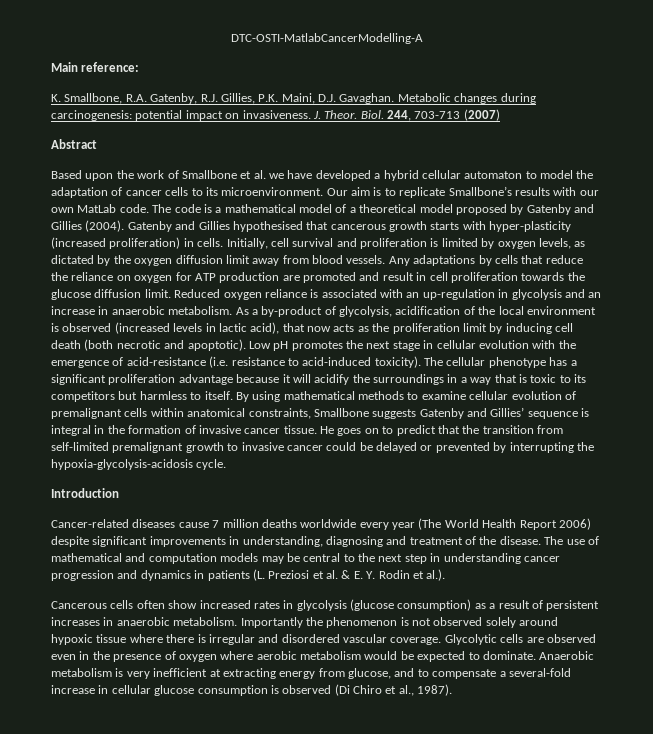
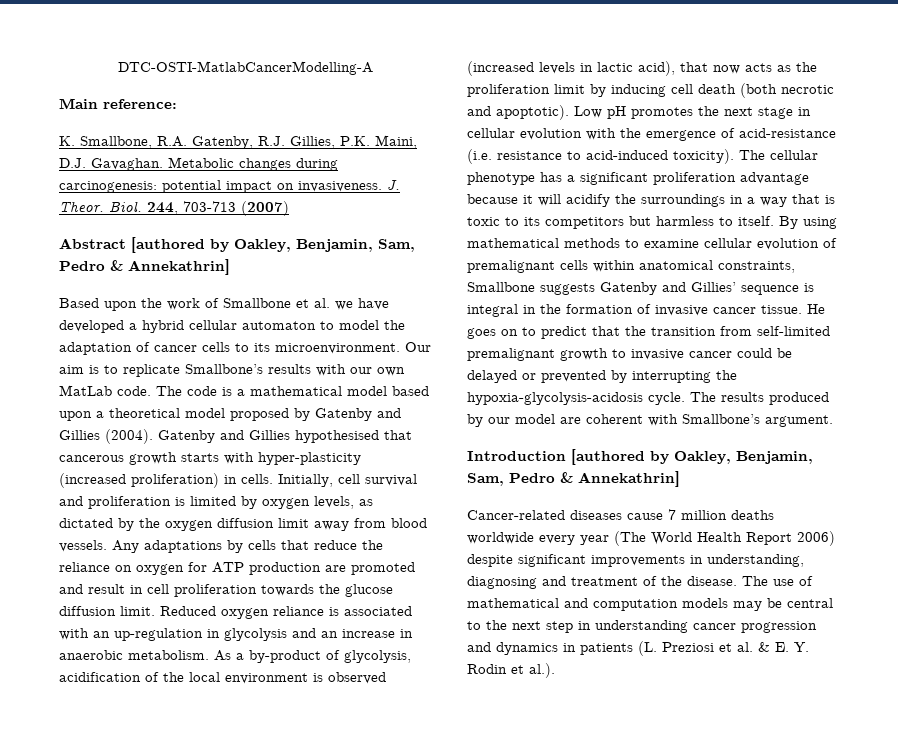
(97, 144) none -> [131,237,415,253] [59,259,230,275] [authored by Oakley, Benjamin, Sam, Pedro & Annekathrin]
[335,204,347,213] of -> [392,386,429,396] [59,411,92,421] based upon
[51,488,119,498] // Introduction -> [690,392,829,405] [467,414,833,427] [467,449,813,465] [467,471,680,487] The results produced by our model are coherent with Smallbone’s argument. // Introduction [authored by Oakley, Benjamin, Sam, Pedro & Annekathrin]
[51,599,600,611] [51,617,559,628] [51,634,596,645] [51,651,595,662] [51,668,571,679] [51,684,453,696] // Cancerous cells often show increased rates in glycolysis (glucose consumption) as a result of persistent increases in anaerobic metabolism. Importantly the phenomenon is not observed solely around hypoxic tissue where there is irregular and disordered vascular coverage. Glycolytic cells are observed even in the presence of oxygen where aerobic metabolism would be expected to dominate. Anaerobic metabolism is very inefficient at extracting energy from glucose, and to compensate a several-fold increase in cellular glucose consumption is observed (Di Chiro et al., 1987). -> (555, 670) none

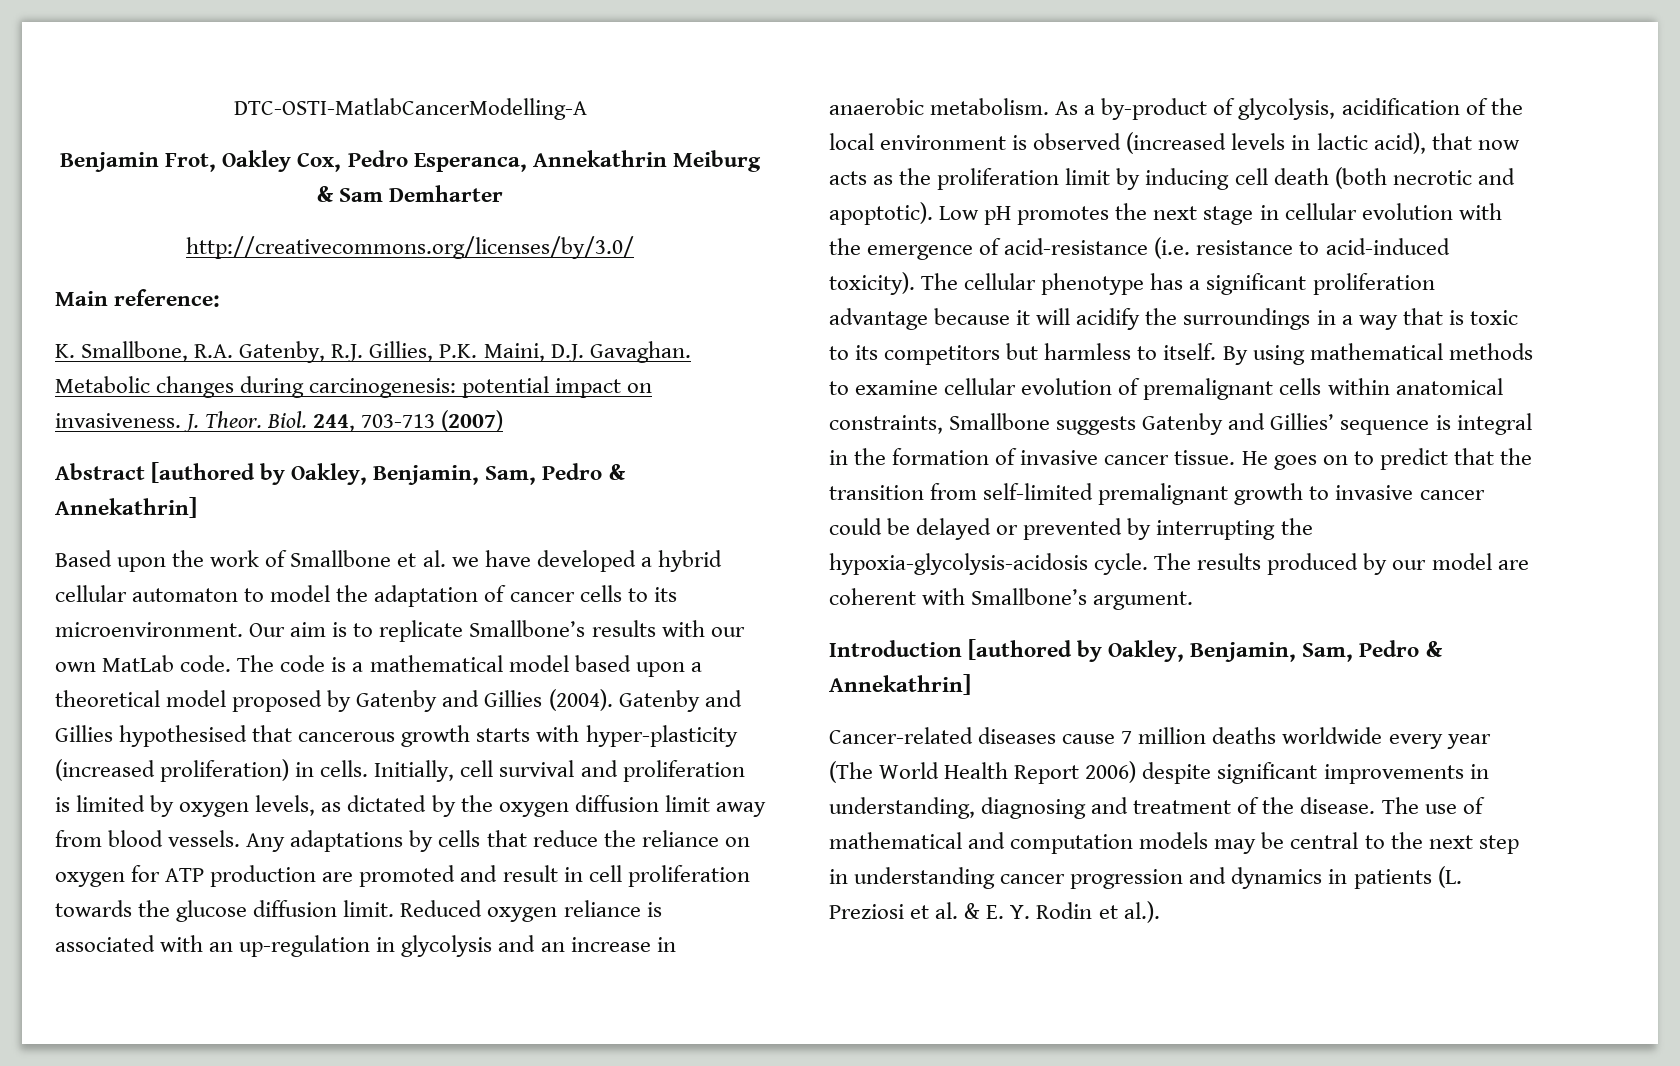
(373, 68) none -> [60,150,761,172] [316,185,504,202] [186,236,634,259] // Benjamin Frot, Oakley Cox, Pedro Esperanca, Annekathrin Meiburg & Sam Demharter // http://creativecommons.org/licenses/by/3.0/

